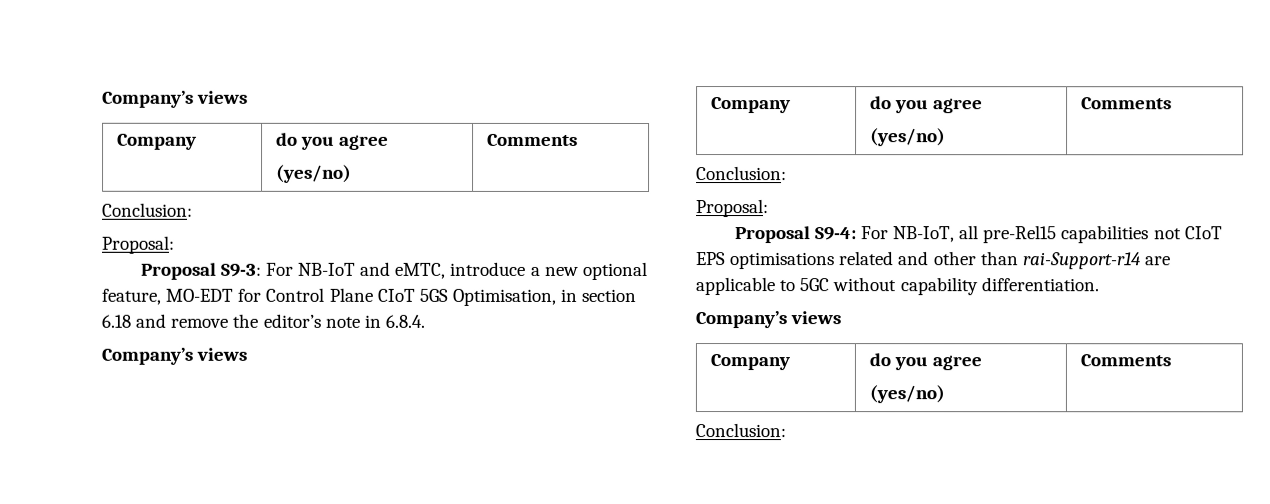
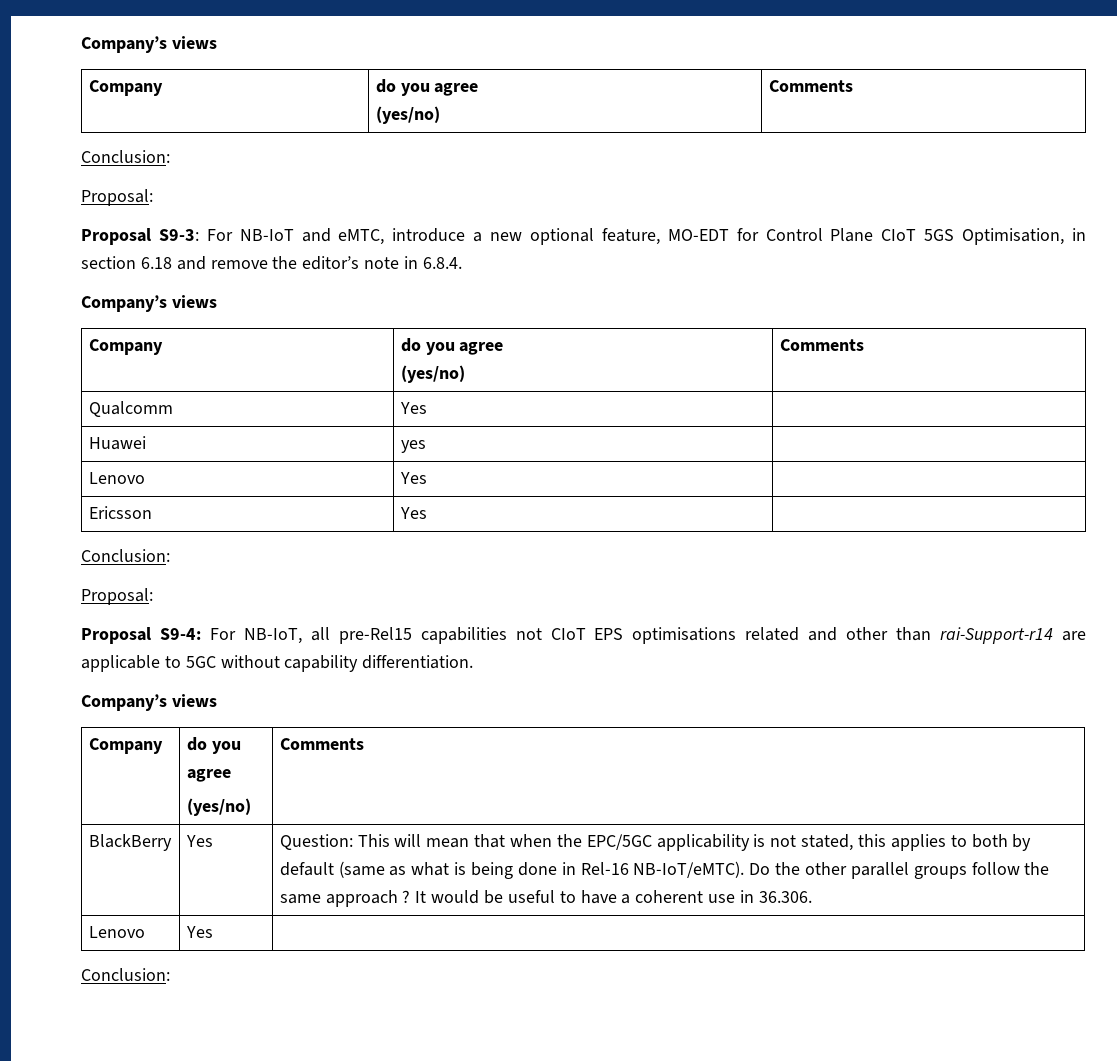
(1172, 103) none -> [88,401,173,417] [399,402,427,414] [88,436,146,450] [400,440,426,453] [88,472,145,484] [399,472,427,484] [88,506,152,519] [399,507,427,519] // Qualcomm | Yes | // Huawei | yes | // Lenovo | Yes | // Ericsson | Yes |
(1171, 360) none -> [88,834,172,851] [185,835,213,847] [279,834,1032,851] [279,861,1050,879] [279,890,812,907] [88,926,145,938] [185,926,213,938] // BlackBerry | Yes | Question: This will mean that when the EPC/5GC applicability is not stated, this applies to both by default (same as what is being done in Rel-16 NB-IoT/eMTC). Do the other parallel groups follow the same approach ? It would be useful to have a coherent use in 36.306. // Lenovo | Yes |

